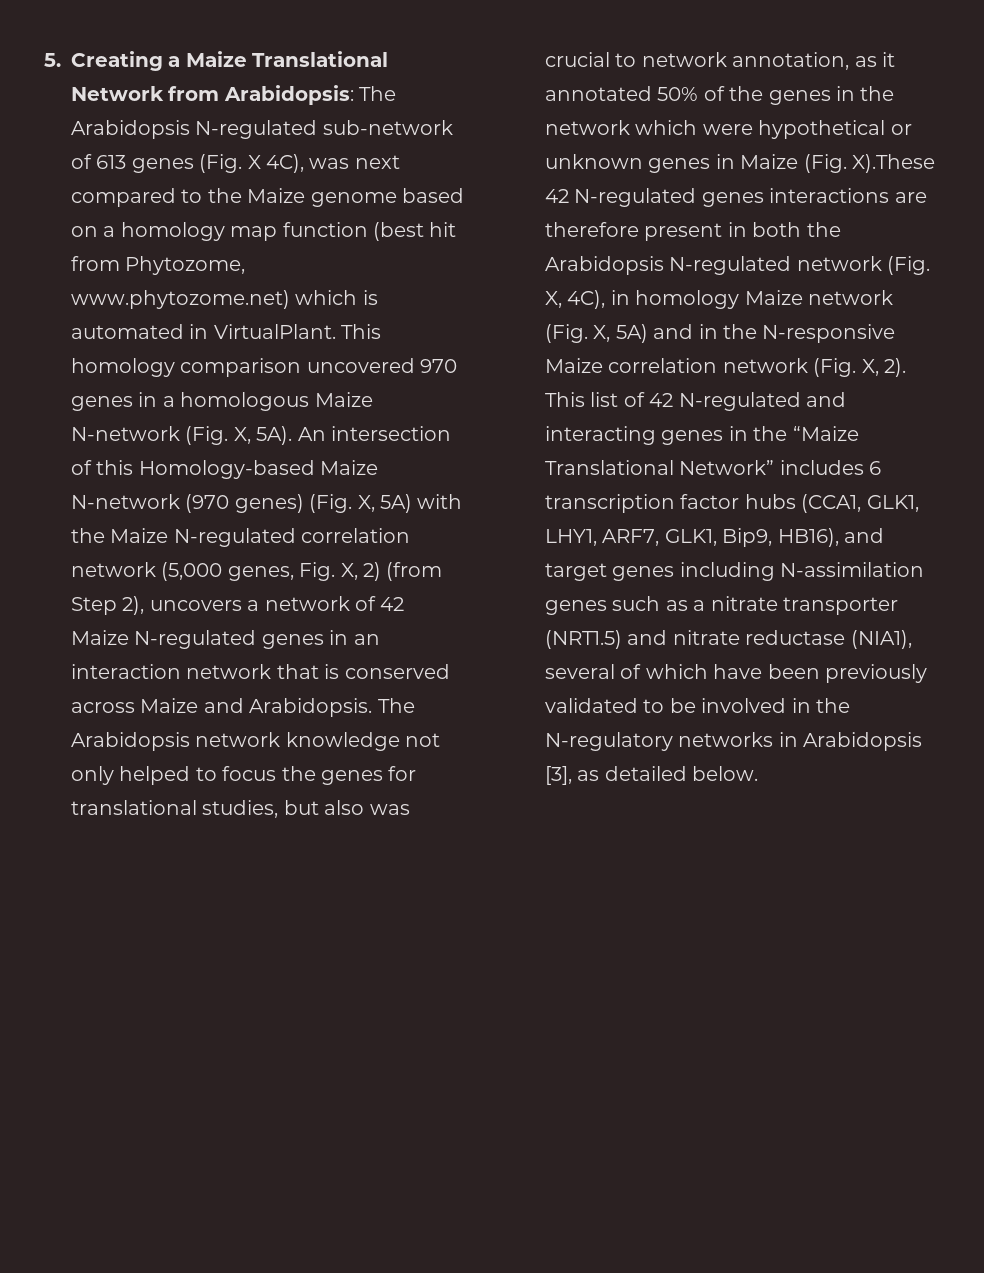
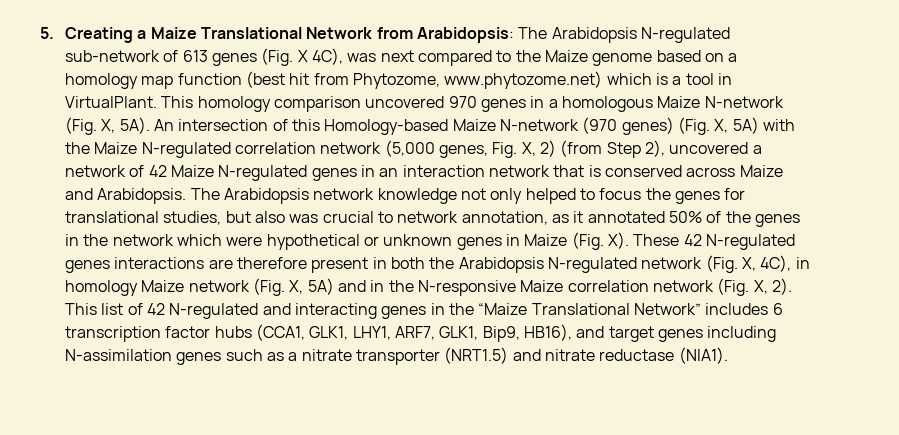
[71,324,184,339] automated -> [672,73,714,85] a tool
[149,600,242,611] uncovers -> [669,142,749,154] uncovered
[852,154,935,173] X).These -> [607,232,680,249] X). These
[850,630,912,649] [545,664,927,683] [545,698,850,713] [545,732,923,751] [545,766,759,785] (NIA1), several of which have been previously validated to be involved in the N-regulatory networks in Arabidopsis [3], as detailed below. -> [678,347,728,364] (NIA1).

